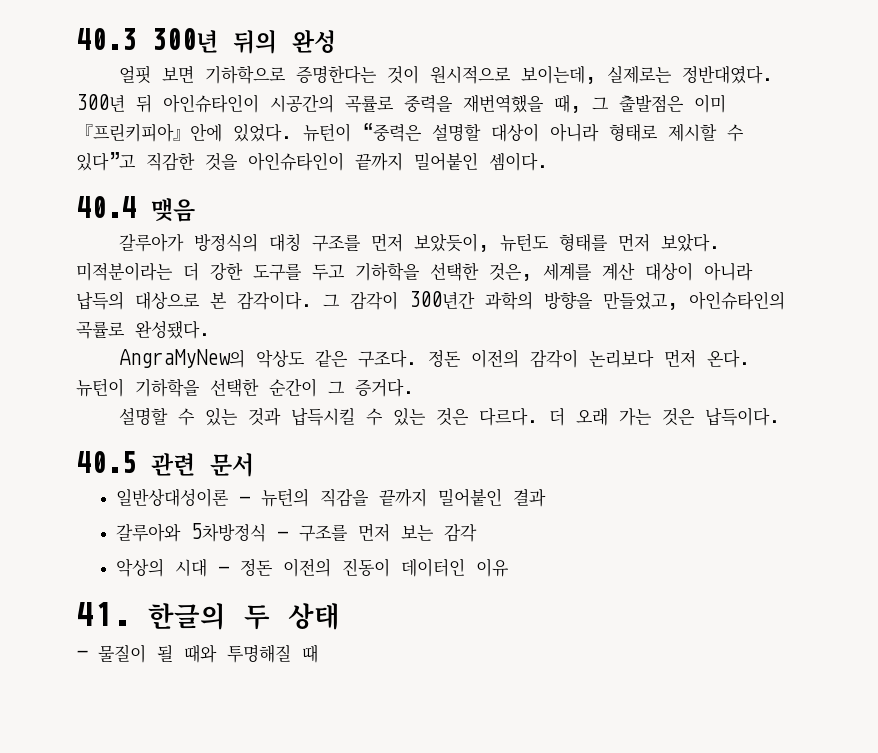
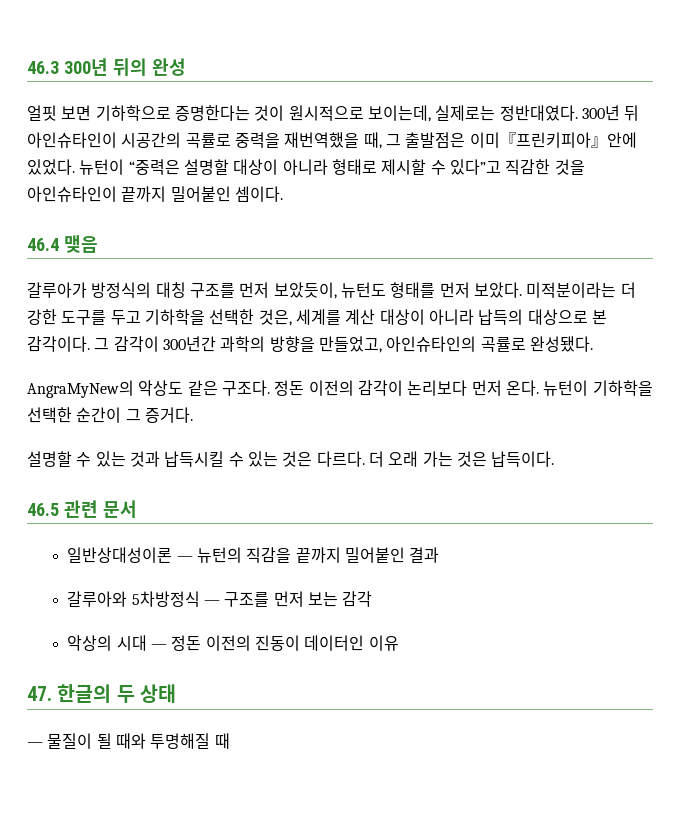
[76,28,136,50] 40.3 -> [27,61,59,74] 46.3
[76,196,136,218] 40.4 -> [27,238,59,251] 46.4
[76,451,136,473] 40.5 -> [27,503,59,516] 46.5
[76,602,130,626] 41. -> [27,686,52,701] 47.

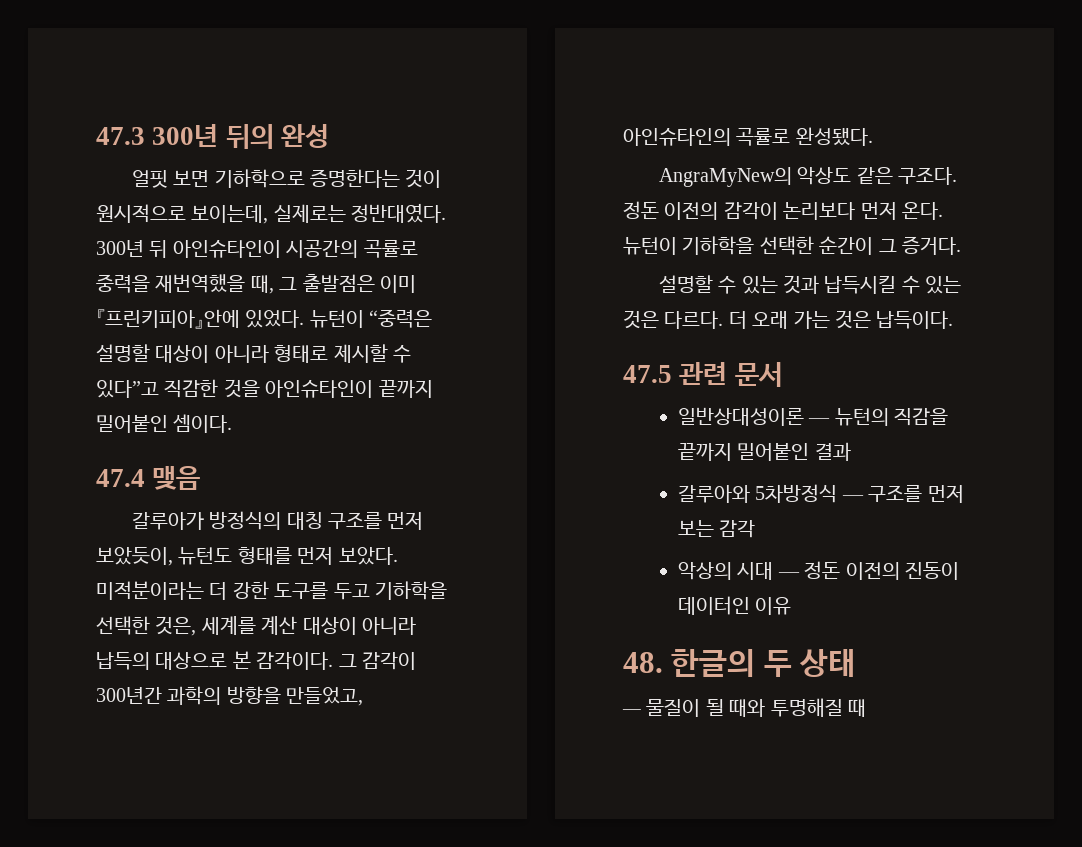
[27,61,59,74] 46.3 -> [96,127,145,145] 47.3
[27,238,59,251] 46.4 -> [96,469,145,487] 47.4
[27,503,59,516] 46.5 -> [623,365,672,383] 47.5
[27,686,52,701] 47. -> [623,652,663,673] 48.

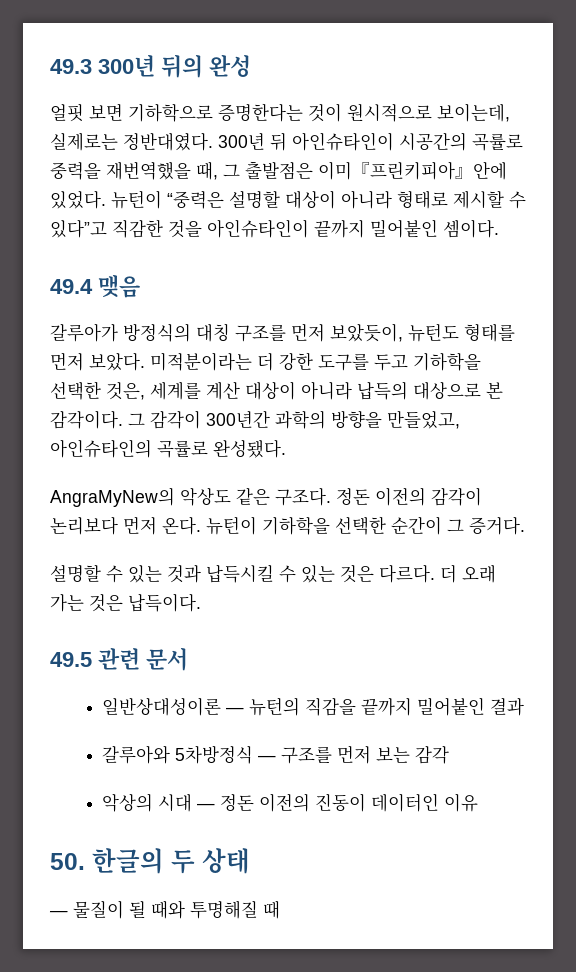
[96,127,145,145] 47.3 -> [50,59,92,74] 49.3
[96,469,145,487] 47.4 -> [50,279,93,294] 49.4
[623,365,672,383] 47.5 -> [50,652,92,667] 49.5
[623,652,663,673] 48. -> [50,853,85,870] 50.

